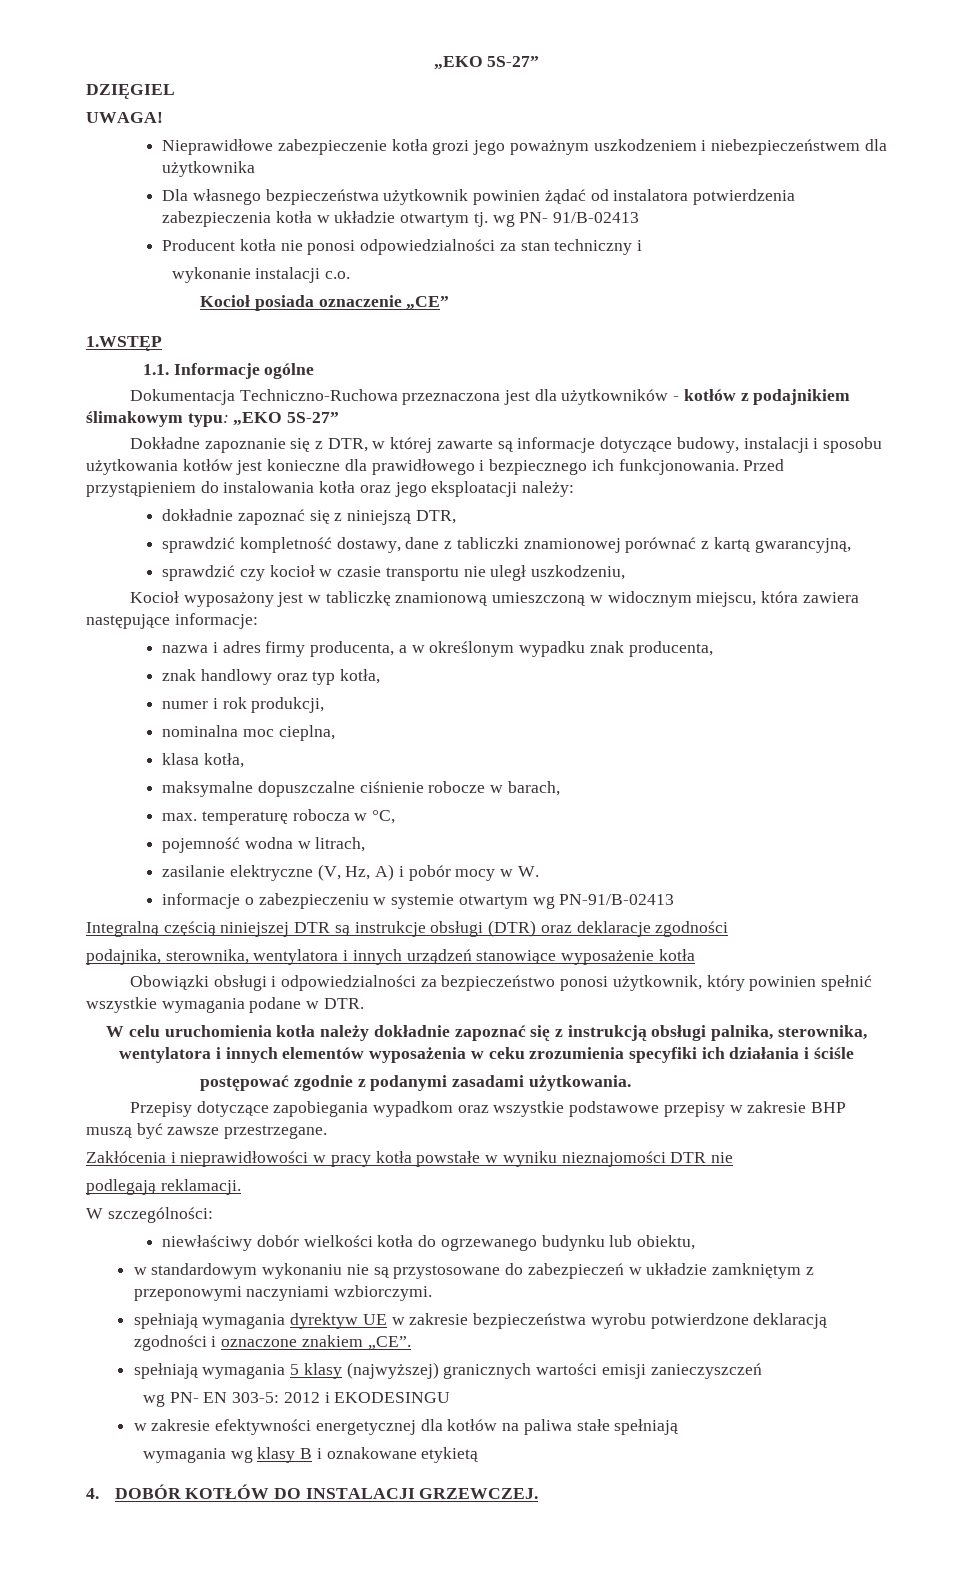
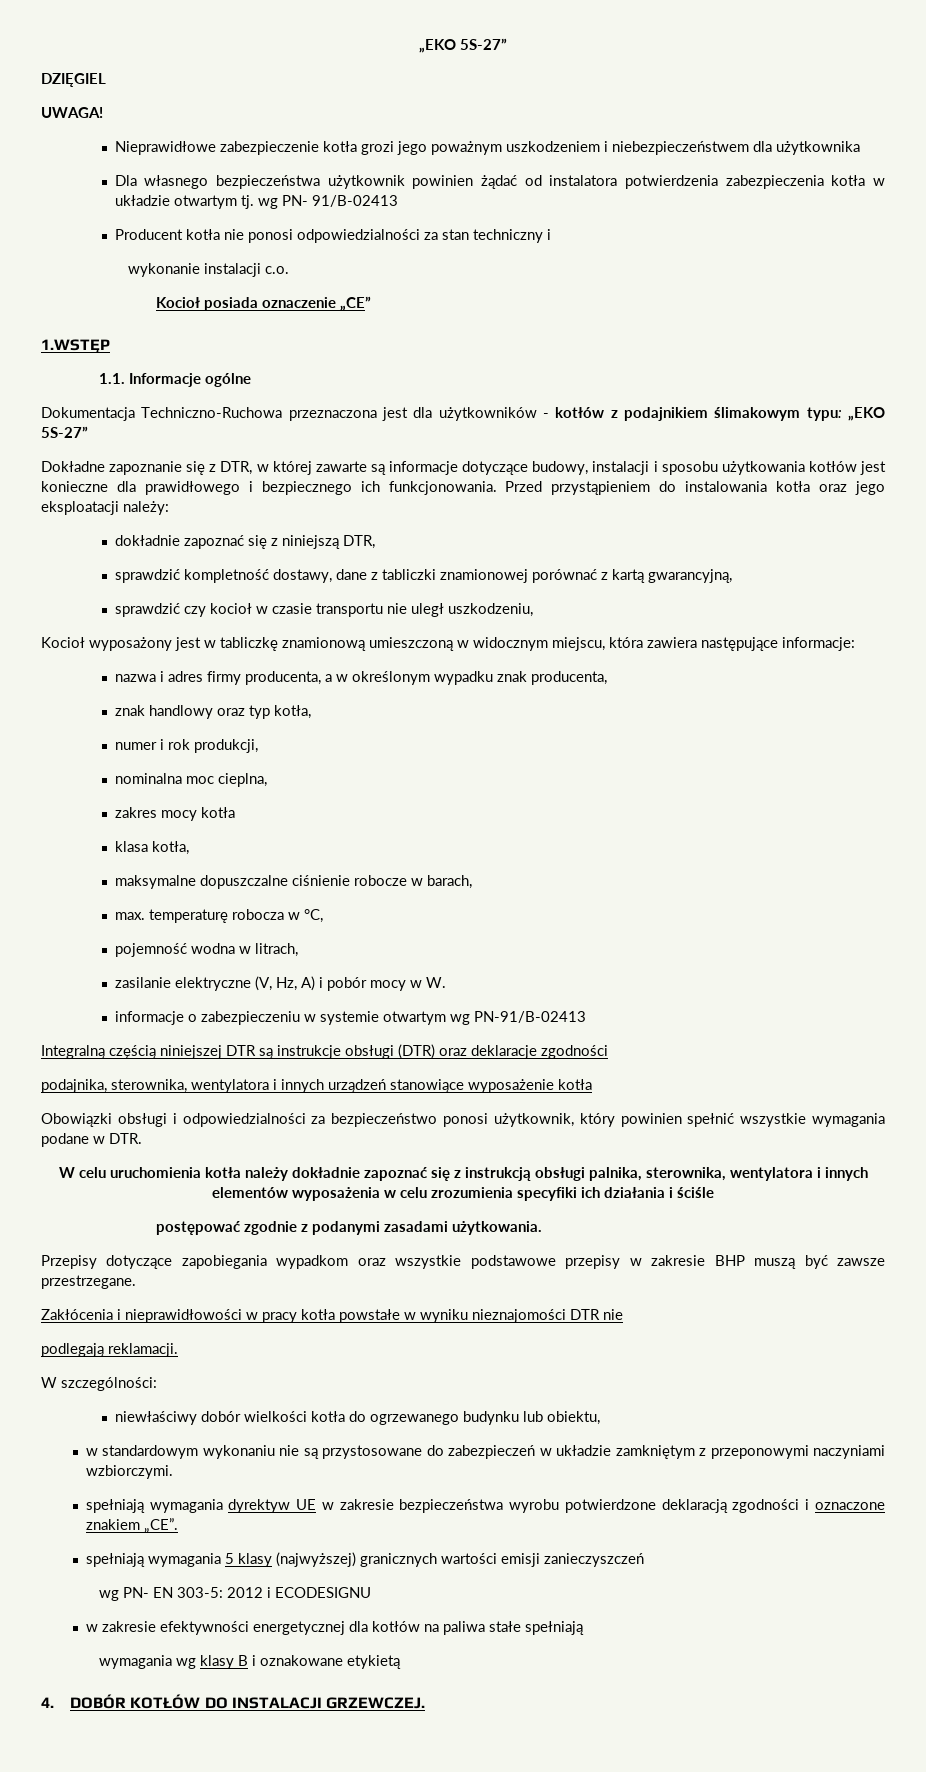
(335, 733) none -> [114,807,235,821] // zakres mocy kotła
[488,1047,525,1059] ceku -> [400,1187,427,1198] celu
[334,1392,451,1403] EKODESINGU -> [274,1587,371,1598] ECODESIGNU

